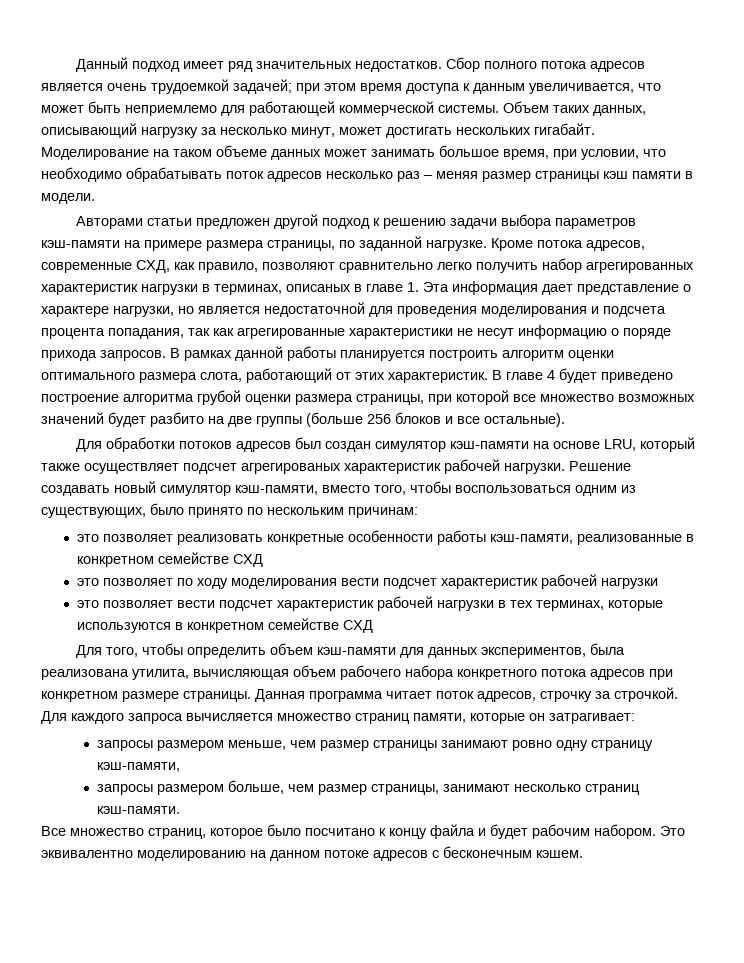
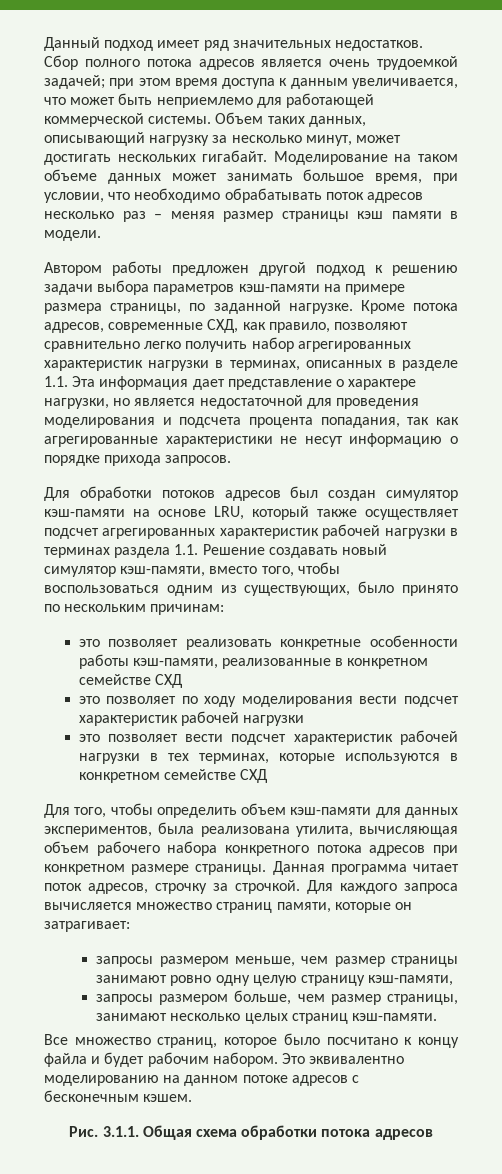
[76,216,193,229] Авторами статьи -> [44,261,162,276] Автором работы
[286,282,419,292] описаных в главе 1. -> [305,360,459,371] [44,376,68,387] описанных в разделе 1.1.
[623,328,671,339] поряде -> [44,455,100,466] порядке
[170,346,614,361] [41,368,673,383] [41,390,695,405] [41,412,565,427] В рамках данной работы планируется построить алгоритм оценки оптимального размера слота, работающий от этих характеристик. В главе 4 будет приведено построение алгоритма грубой оценки размера страницы, при которой все множество возможных значений будет разбито на две группы (больше 256 блоков и все остальные). -> (232, 460) none
[241,459,565,474] агрегированых характеристик рабочей нагрузки. -> [102,524,458,539] [44,544,199,558] агрегированных характеристик рабочей нагрузки в терминах раздела 1.1.
(589, 745) none -> [252,975,297,986] целую
(582, 788) none -> [244,1013,288,1024] целых
(583, 854) none -> [69,1125,433,1140] // Рис. 3.1.1. Общая схема обработки потока адресов

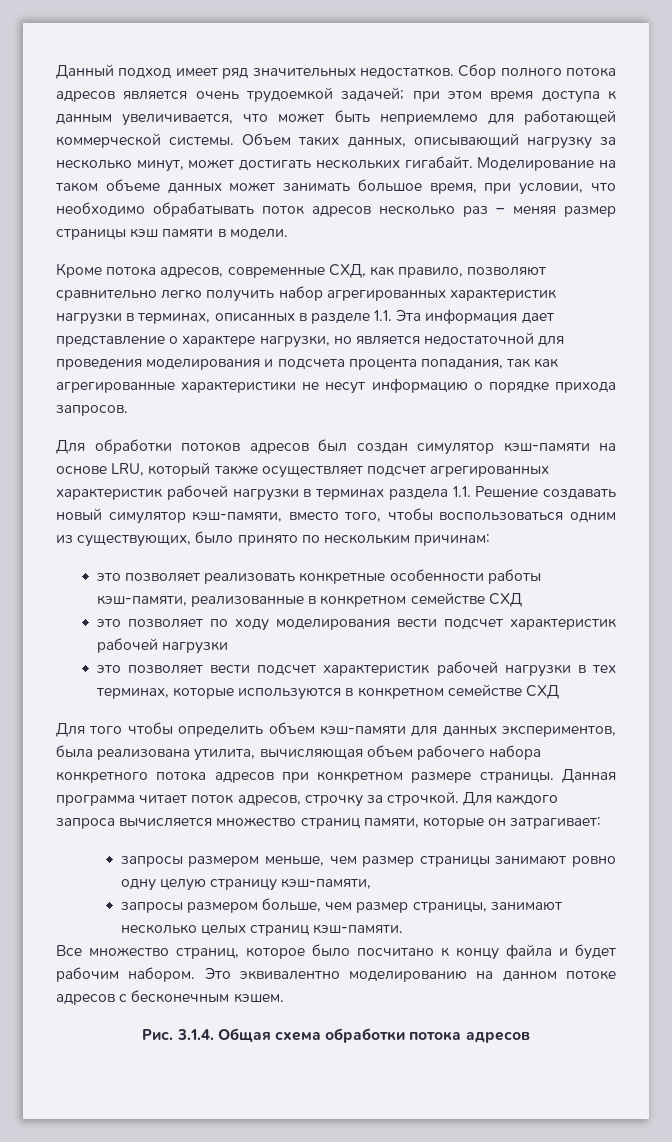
[44,261,458,276] [44,280,405,295] [44,300,353,314] Автором работы предложен другой подход к решению задачи выбора параметров кэш-памяти на примере размера страницы, по заданной нагрузке. -> (288, 234) none
[74,807,107,818] того, -> [89,726,123,734] того
[102,1126,139,1137] 3.1.1. -> [176,1029,214,1040] 3.1.4.

